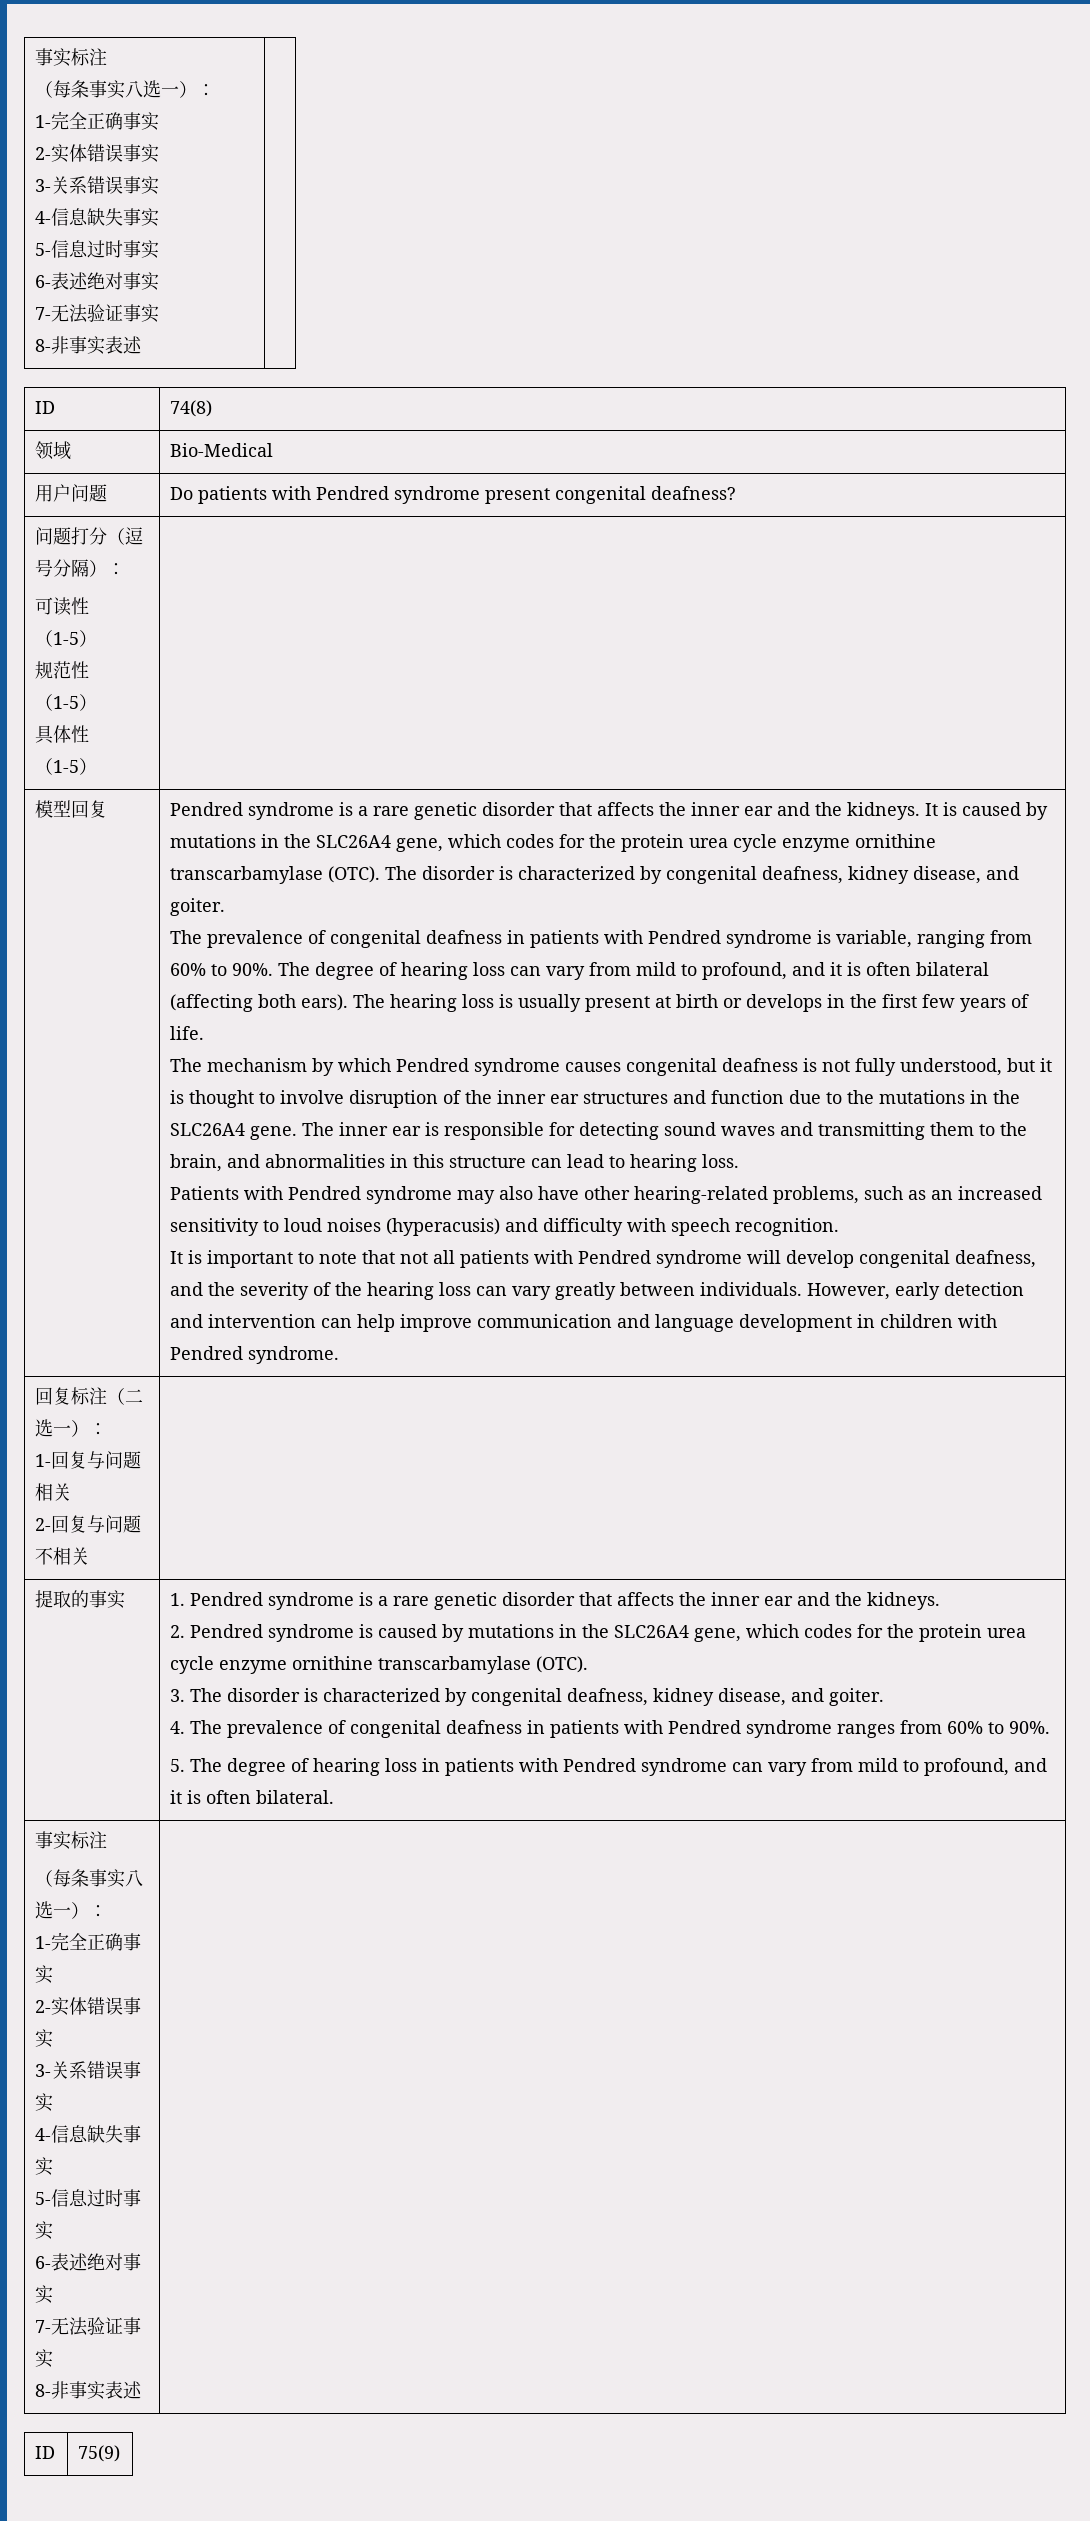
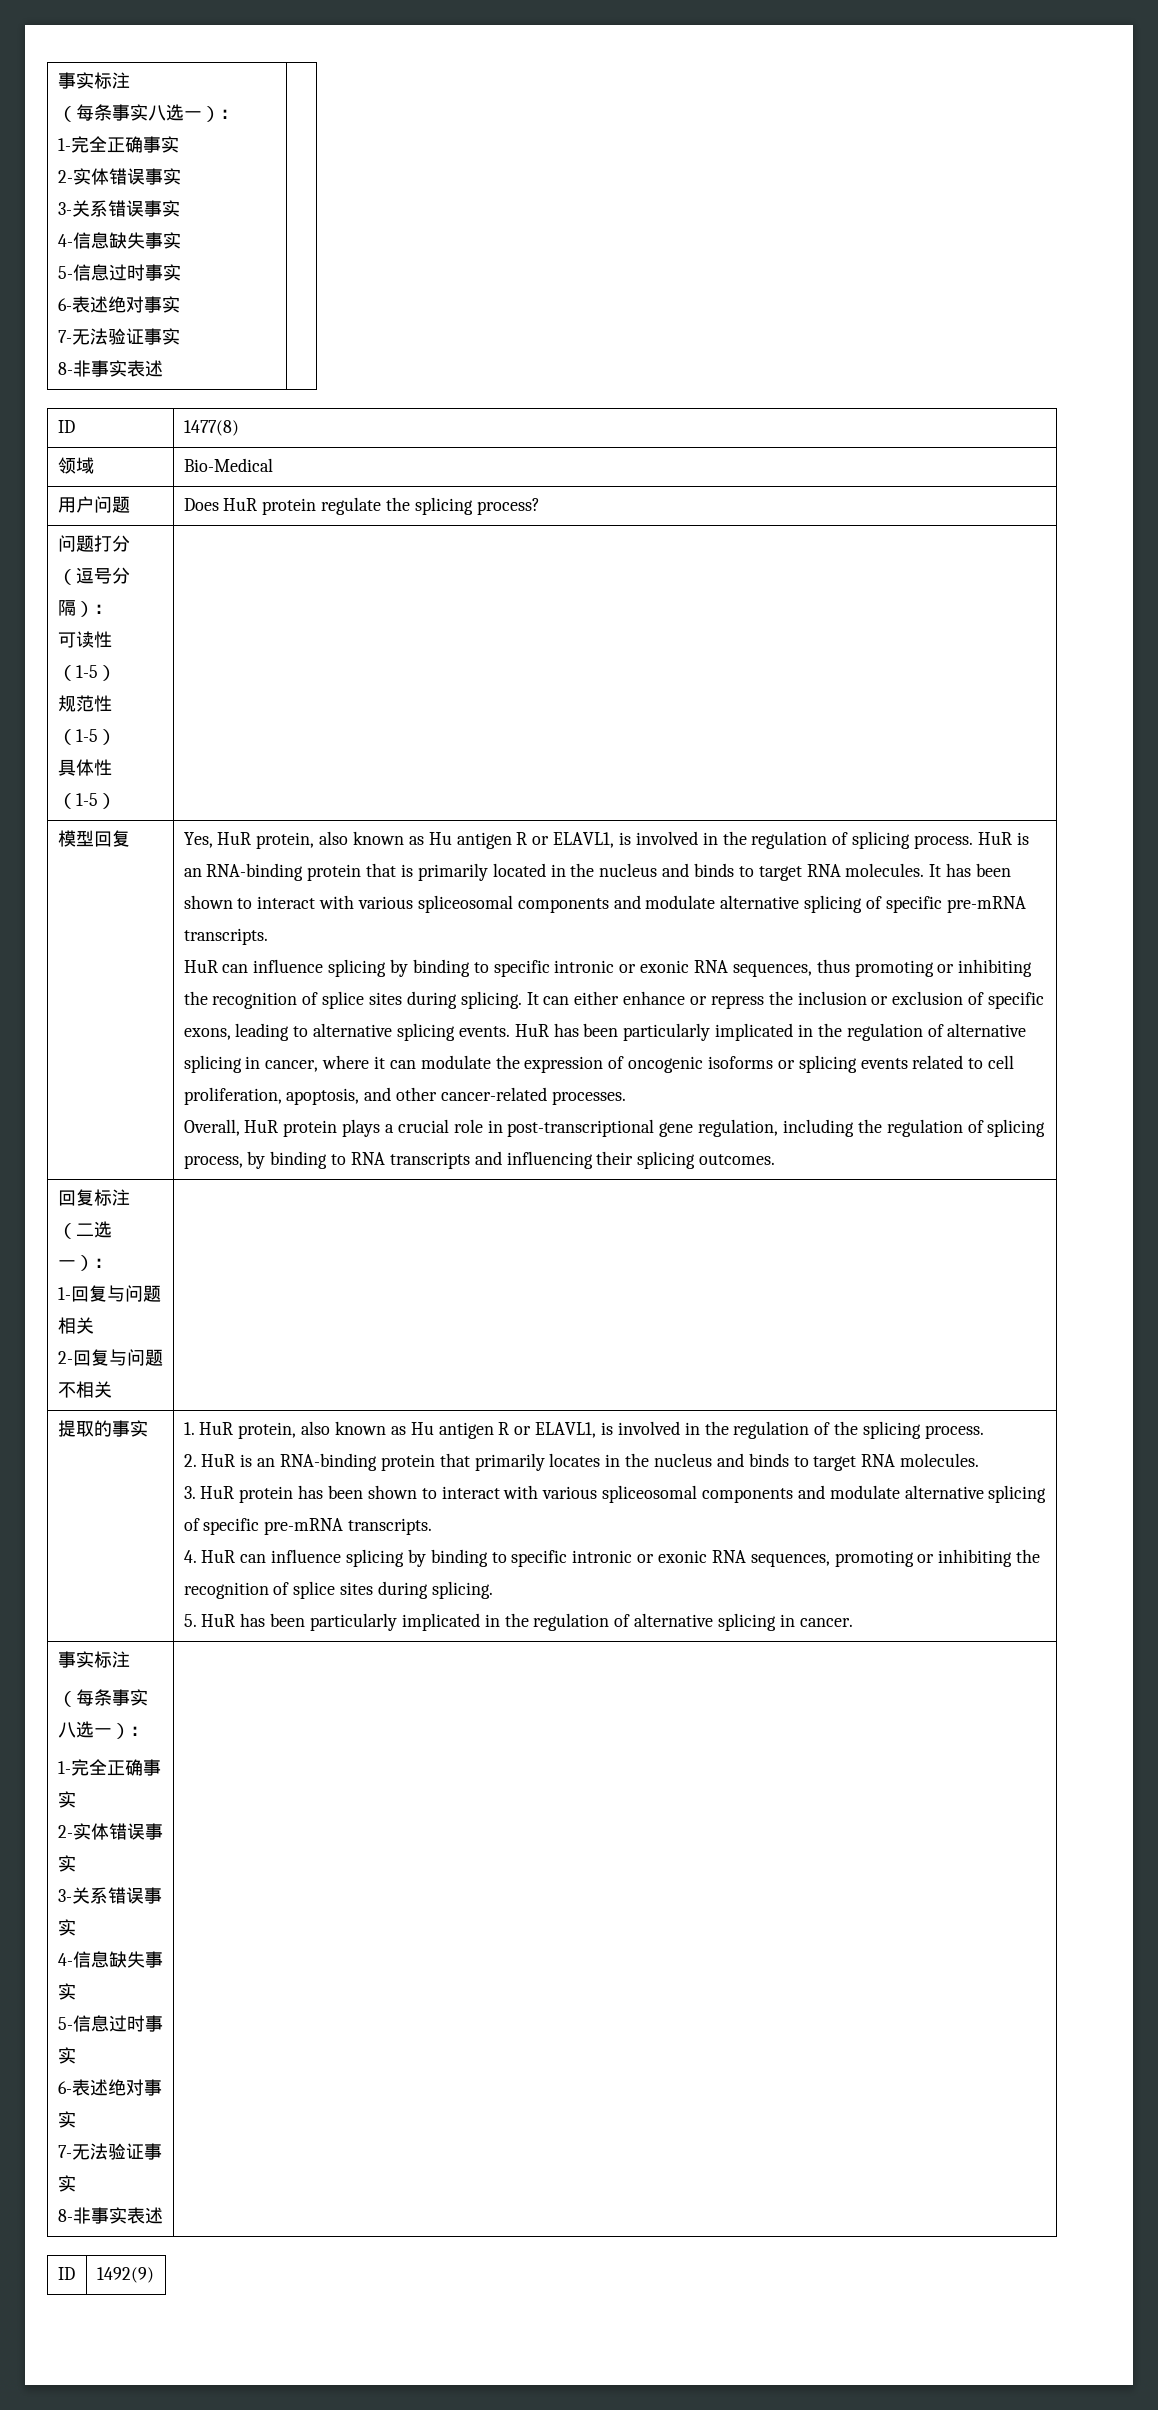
[170,400,213,417] 74(8) -> [183,420,239,436] 1477(8)
[170,486,737,504] Do patients with Pendred syndrome present congenital deafness? -> [183,497,540,515] Does HuR protein regulate the splicing process?
[170,802,1049,820] [170,834,937,852] [170,866,1020,884] [170,898,226,916] [170,930,1033,948] [170,962,990,980] [170,994,1030,1012] [170,1026,205,1040] [170,1058,1053,1076] [170,1090,1021,1108] [170,1122,1028,1140] [170,1154,740,1172] [170,1186,1043,1204] [170,1218,840,1236] [170,1250,1037,1268] [170,1282,1025,1300] [170,1314,998,1332] [170,1346,340,1364] Pendred syndrome is a rare genetic disorder that affects the inner ear and the kidneys. It is caused by mutations in the SLC26A4 gene, which codes for the protein urea cycle enzyme ornithine transcarbamylase (OTC). The disorder is characterized by congenital deafness, kidney disease, and goiter. // The prevalence of congenital deafness in patients with Pendred syndrome is variable, ranging from 60% to 90%. The degree of hearing loss can vary from mild to profound, and it is often bilateral (affecting both ears). The hearing loss is usually present at birth or develops in the first few years of life. // The mechanism by which Pendred syndrome causes congenital deafness is not fully understood, but it is thought to involve disruption of the inner ear structures and function due to the mutations in the SLC26A4 gene. The inner ear is responsible for detecting sound waves and transmitting them to the brain, and abnormalities in this structure can lead to hearing loss. // Patients with Pendred syndrome may also have other hearing-related problems, such as an increased sensitivity to loud noises (hyperacusis) and difficulty with speech recognition. // It is important to note that not all patients with Pendred syndrome will develop congenital deafness, and the severity of the hearing loss can vary greatly between individuals. However, early detection and intervention can help improve communication and language development in children with Pendred syndrome. -> [183,831,1029,849] [183,863,1012,881] [183,895,1026,913] [183,928,268,945] [183,959,1033,977] [183,991,1045,1009] [183,1023,1027,1041] [183,1055,1015,1073] [183,1087,626,1105] [183,1119,1046,1137] [183,1151,776,1169] Yes, HuR protein, also known as Hu antigen R or ELAVL1, is involved in the regulation of splicing process. HuR is an RNA-binding protein that is primarily located in the nucleus and binds to target RNA molecules. It has been shown to interact with various spliceosomal components and modulate alternative splicing of specific pre-mRNA transcripts. // HuR can influence splicing by binding to specific intronic or exonic RNA sequences, thus promoting or inhibiting the recognition of splice sites during splicing. It can either enhance or repress the inclusion or exclusion of specific exons, leading to alternative splicing events. HuR has been particularly implicated in the regulation of alternative splicing in cancer, where it can modulate the expression of oncogenic isoforms or splicing events related to cell proliferation, apoptosis, and other cancer-related processes. // Overall, HuR protein plays a crucial role in post-transcriptional gene regulation, including the regulation of splicing process, by binding to RNA transcripts and influencing their splicing outcomes.
[190,1592,941,1610] [170,1624,1027,1642] [170,1656,589,1674] [170,1688,885,1706] [170,1720,1051,1738] [170,1758,1048,1776] [170,1790,335,1804] Pendred syndrome is a rare genetic disorder that affects the inner ear and the kidneys. // 2. Pendred syndrome is caused by mutations in the SLC26A4 gene, which codes for the protein urea cycle enzyme ornithine transcarbamylase (OTC). // 3. The disorder is characterized by congenital deafness, kidney disease, and goiter. // 4. The prevalence of congenital deafness in patients with Pendred syndrome ranges from 60% to 90%. // 5. The degree of hearing loss in patients with Pendred syndrome can vary from mild to profound, and it is often bilateral. -> [199,1421,984,1439] [183,1453,980,1471] [183,1485,1047,1503] [183,1518,433,1535] [183,1549,1041,1567] [183,1581,493,1599] [183,1613,853,1631] HuR protein, also known as Hu antigen R or ELAVL1, is involved in the regulation of the splicing process. // 2. HuR is an RNA-binding protein that primarily locates in the nucleus and binds to target RNA molecules. // 3. HuR protein has been shown to interact with various spliceosomal components and modulate alternative splicing of specific pre-mRNA transcripts. // 4. HuR can influence splicing by binding to specific intronic or exonic RNA sequences, promoting or inhibiting the recognition of splice sites during splicing. // 5. HuR has been particularly implicated in the regulation of alternative splicing in cancer.
[78,2445,121,2462] 75(9) -> [96,2267,154,2283] 1492(9)

